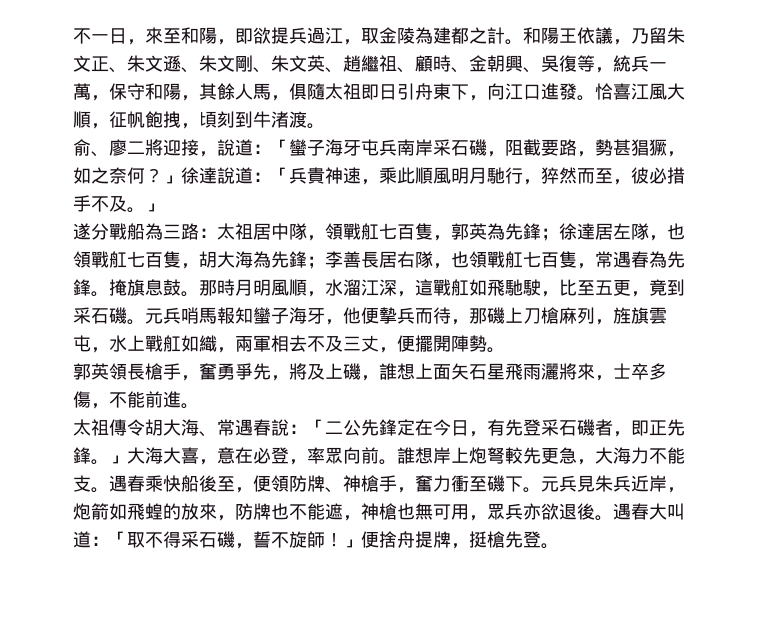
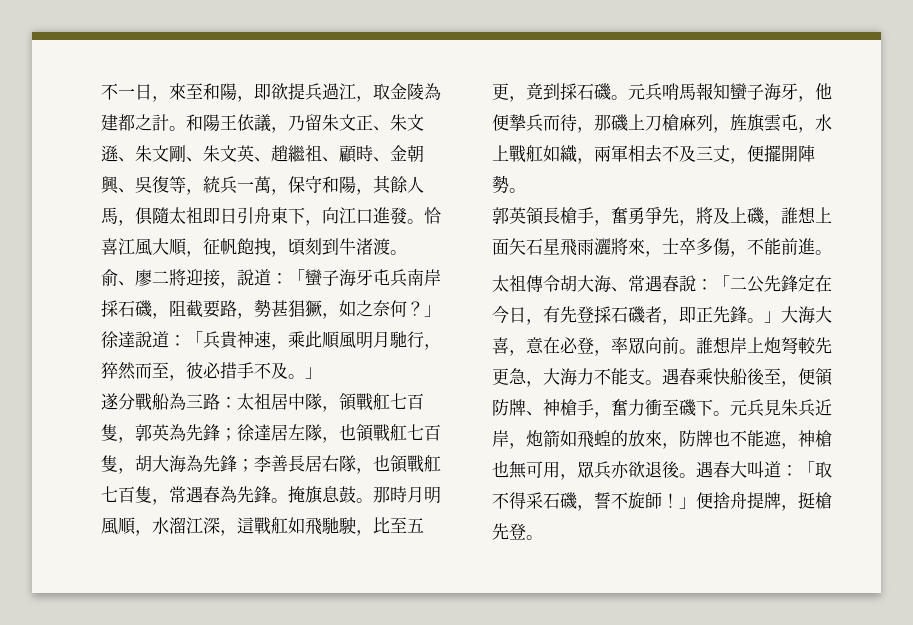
[433,139,451,156] 采 -> [101,300,118,317] 採
[73,307,91,324] 采 -> [560,83,577,100] 採
[541,419,559,436] 采 -> [594,306,611,323] 採

